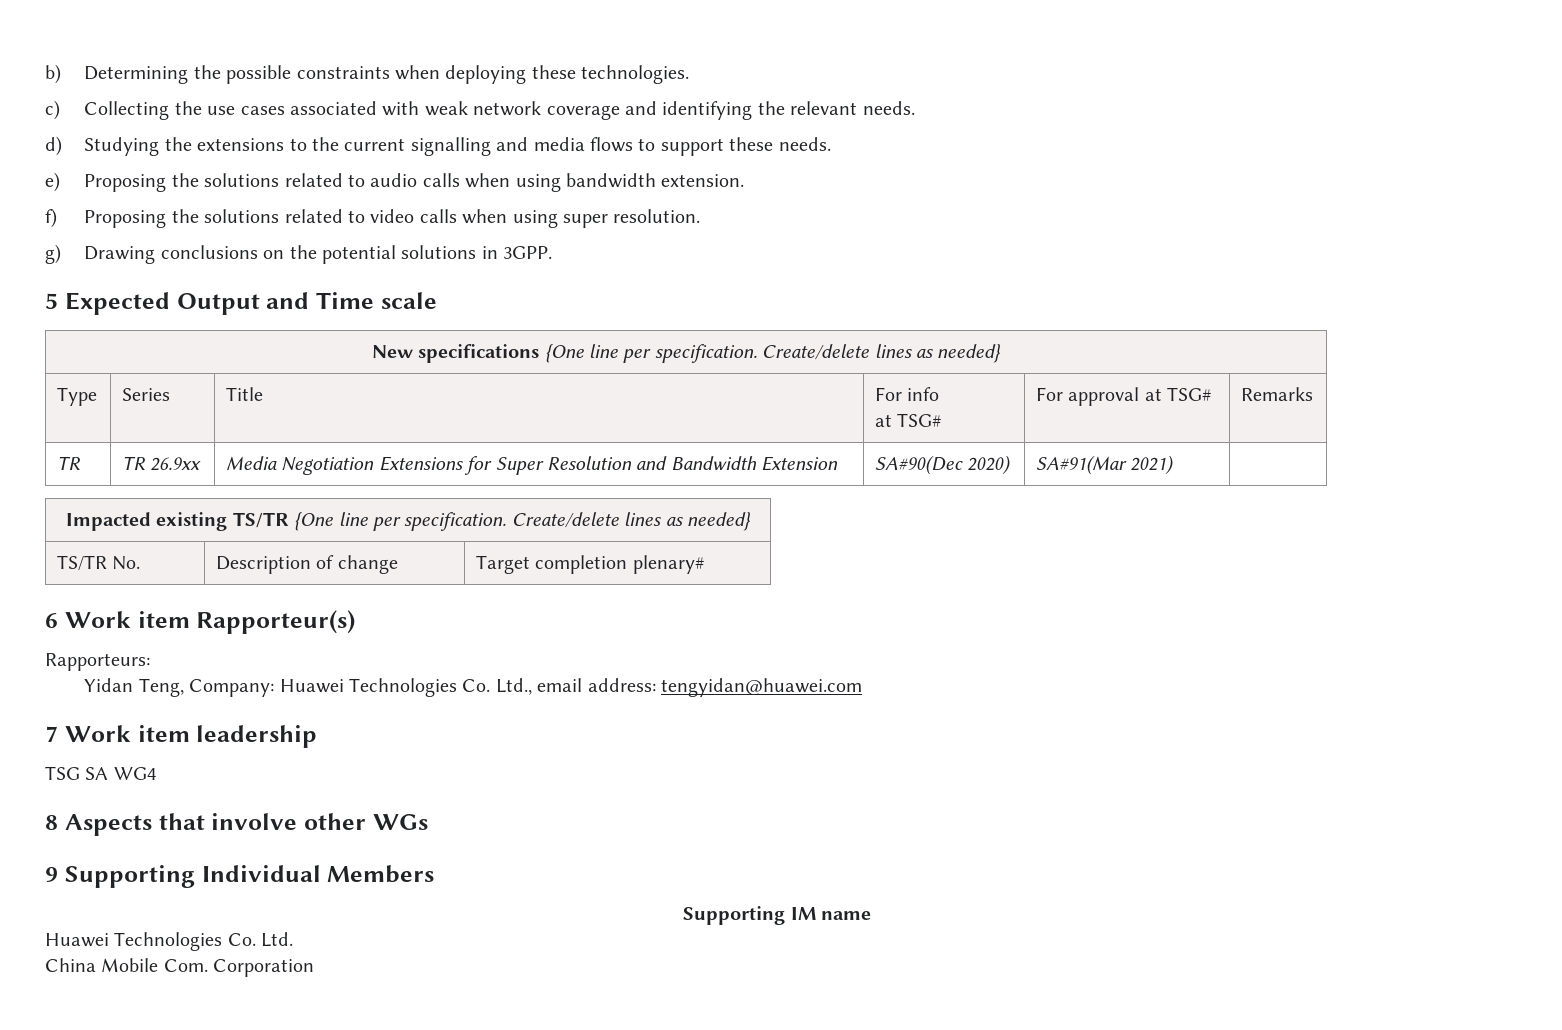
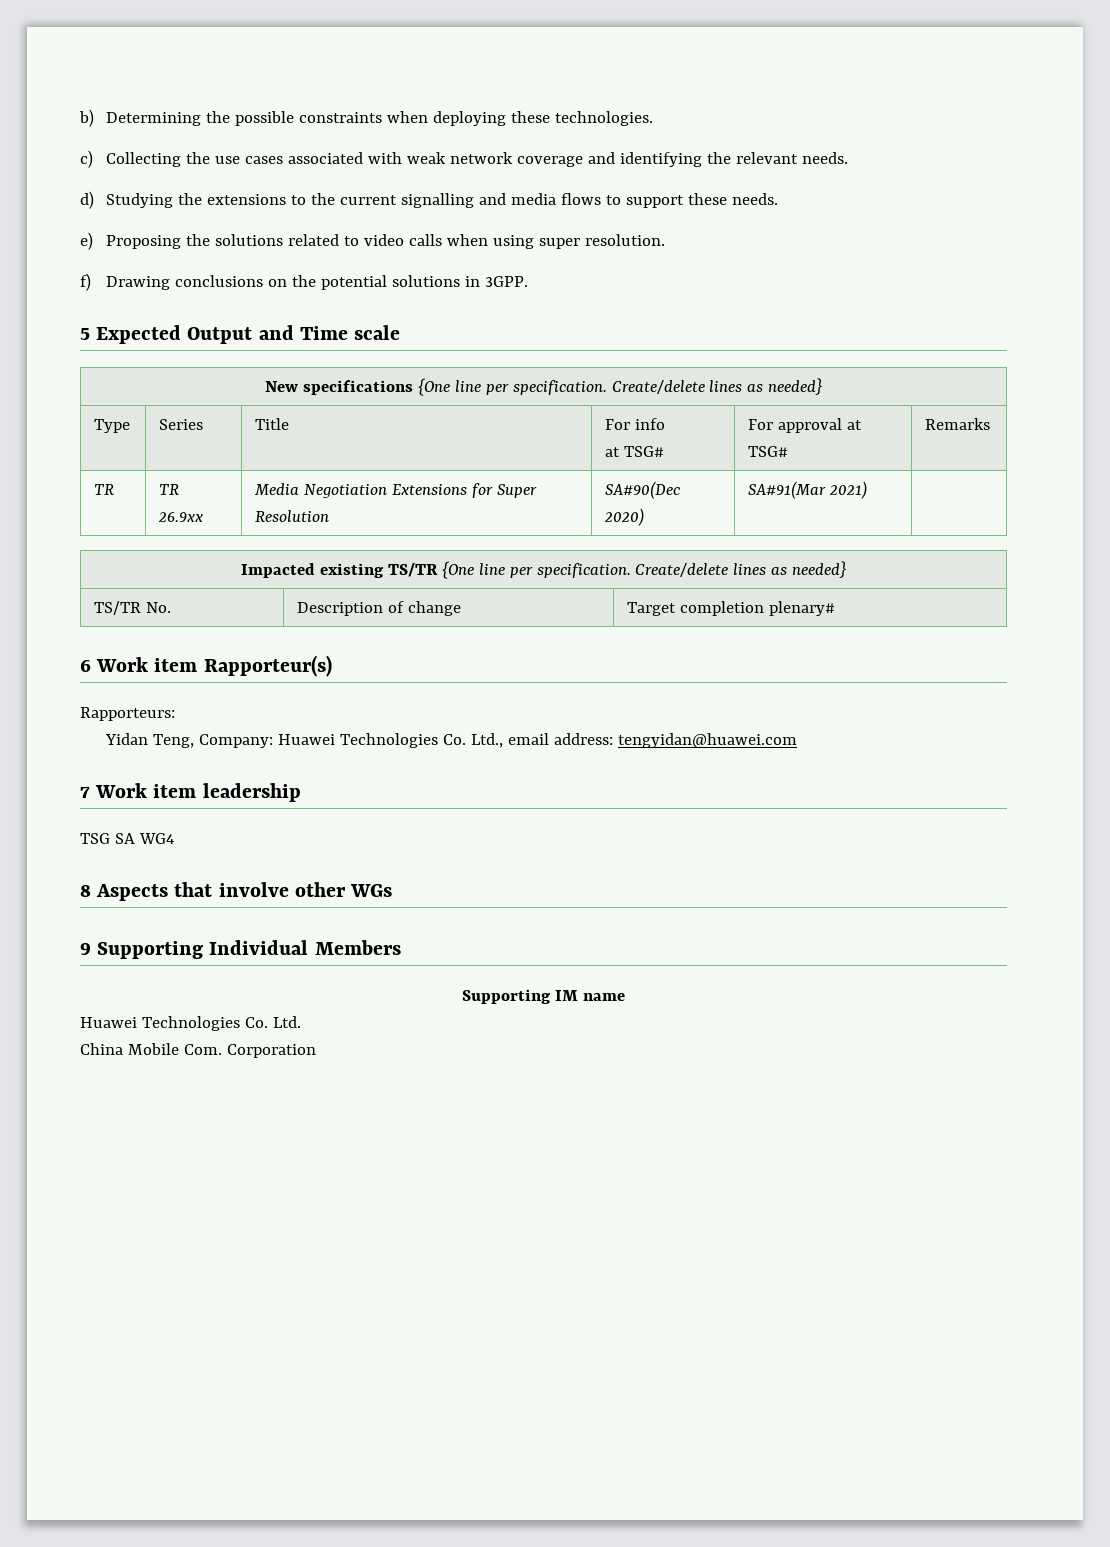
[370,173,745,192] [45,208,366,228] audio calls when using bandwidth extension. // f) Proposing the solutions related to -> (360, 241) none
[45,244,61,264] g) -> [80,273,91,291] f)
[636,456,839,471] and Bandwidth Extension -> (330, 516) none

